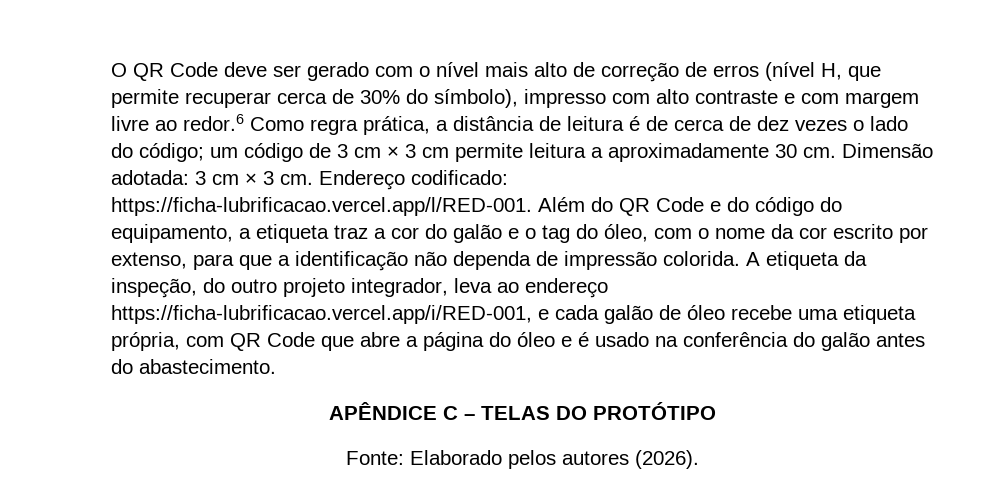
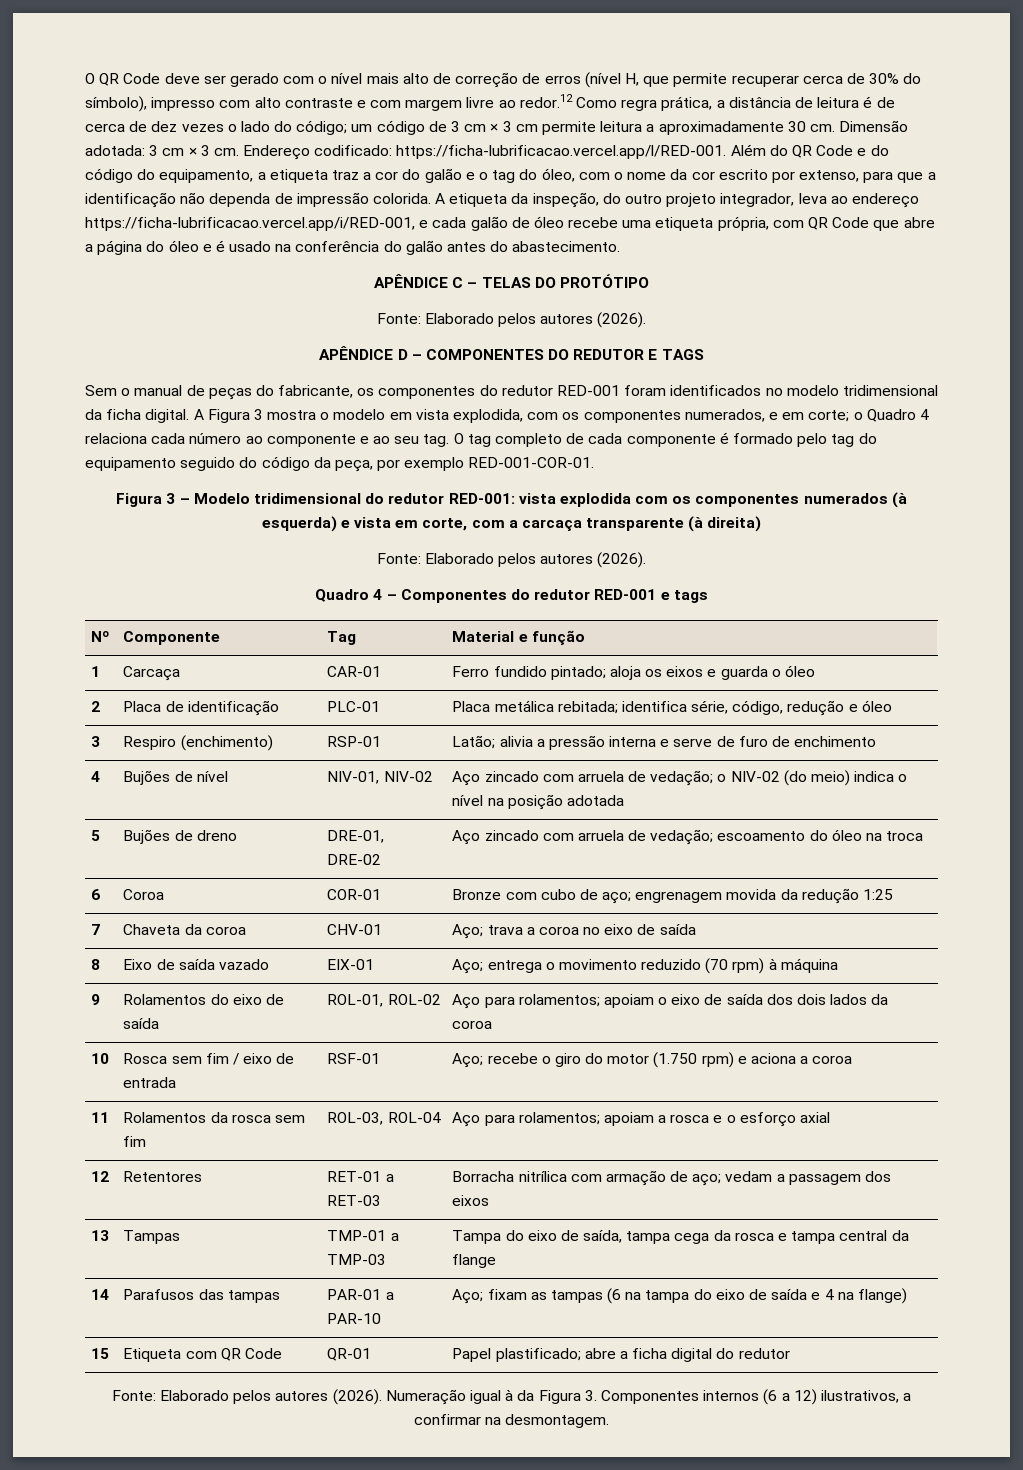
[183,114,244,131] redor.6 -> [519,94,573,108] redor.12
(699, 459) none -> [319,346,704,360] [85,385,938,400] [85,409,929,423] [85,432,877,447] [85,456,595,472] [116,492,907,508] [261,516,762,532] [376,552,647,568] [315,589,708,603] [91,631,111,642] [123,631,221,645] [327,631,357,645] [452,630,585,645] [91,666,101,677] [123,666,181,681] [327,666,382,677] [452,665,816,680] [91,701,101,712] [123,700,279,716] [327,701,381,712] [452,700,892,716] [91,736,101,747] [123,735,273,751] [327,736,382,747] [452,735,877,750] [91,771,101,782] [123,770,228,785] [327,771,433,784] [452,770,908,786] [452,794,624,810] [91,830,101,841] [123,829,237,844] [327,830,385,843] [327,854,382,865] [452,829,924,845] [91,889,101,900] [123,889,165,900] [327,889,382,900] [452,888,894,904] [91,924,101,935] [123,924,246,935] [327,924,383,935] [452,924,696,939] [91,959,101,970] [123,959,269,970] [327,959,375,970] [452,958,838,974] [91,994,101,1005] [123,994,284,1005] [123,1018,160,1029] [327,994,441,1007] [452,994,889,1009] [452,1020,493,1029] [91,1053,110,1064] [123,1053,295,1065] [123,1077,177,1088] [327,1053,381,1064] [452,1052,853,1068] [91,1112,110,1123] [123,1112,305,1123] [123,1136,147,1147] [327,1112,441,1125] [452,1112,831,1127] [91,1171,110,1182] [123,1171,203,1182] [327,1171,394,1182] [327,1195,382,1206] [452,1170,892,1186] [452,1195,490,1206] [91,1230,110,1241] [123,1230,181,1244] [327,1230,399,1241] [327,1254,387,1265] [452,1230,909,1244] [452,1254,497,1268] [91,1289,110,1300] [123,1289,280,1303] [327,1289,394,1300] [327,1313,382,1324] [452,1288,907,1304] [91,1348,110,1359] [123,1348,282,1362] [327,1348,372,1361] [452,1348,790,1362] [111,1389,912,1405] [413,1414,610,1428] // APÊNDICE D – COMPONENTES DO REDUTOR E TAGS // Sem o manual de peças do fabricante, os componentes do redutor RED-001 foram identificados no modelo tridimensional da ficha digital. A Figura 3 mostra o modelo em vista explodida, com os componentes numerados, e em corte; o Quadro 4 relaciona cada número ao componente e ao seu tag. O tag completo de cada componente é formado pelo tag do equipamento seguido do código da peça, por exemplo RED-001-COR-01. // Figura 3 – Modelo tridimensional do redutor RED-001: vista explodida com os componentes numerados (à esquerda) e vista em corte, com a carcaça transparente (à direita) // Fonte: Elaborado pelos autores (2026). // Quadro 4 – Componentes do redutor RED-001 e tags // Nº | Componente | Tag | Material e função // 1 | Carcaça | CAR-01 | Ferro fundido pintado; aloja os eixos e guarda o óleo // 2 | Placa de identificação | PLC-01 | Placa metálica rebitada; identifica série, código, redução e óleo // 3 | Respiro (enchimento) | RSP-01 | Latão; alivia a pressão interna e serve de furo de enchimento // 4 | Bujões de nível | NIV-01, NIV-02 | Aço zincado com arruela de vedação; o NIV-02 (do meio) indica o nível na posição adotada // 5 | Bujões de dreno | DRE-01, DRE-02 | Aço zincado com arruela de vedação; escoamento do óleo na troca // 6 | Coroa | COR-01 | Bronze com cubo de aço; engrenagem movida da redução 1:25 // 7 | Chaveta da coroa | CHV-01 | Aço; trava a coroa no eixo de saída // 8 | Eixo de saída vazado | EIX-01 | Aço; entrega o movimento reduzido (70 rpm) à máquina // 9 | Rolamentos do eixo de saída | ROL-01, ROL-02 | Aço para rolamentos; apoiam o eixo de saída dos dois lados da coroa // 10 | Rosca sem fim / eixo de entrada | RSF-01 | Aço; recebe o giro do motor (1.750 rpm) e aciona a coroa // 11 | Rolamentos da rosca sem fim | ROL-03, ROL-04 | Aço para rolamentos; apoiam a rosca e o esforço axial // 12 | Retentores | RET-01 a RET-03 | Borracha nitrílica com armação de aço; vedam a passagem dos eixos // 13 | Tampas | TMP-01 a TMP-03 | Tampa do eixo de saída, tampa cega da rosca e tampa central da flange // 14 | Parafusos das tampas | PAR-01 a PAR-10 | Aço; fixam as tampas (6 na tampa do eixo de saída e 4 na flange) // 15 | Etiqueta com QR Code | QR-01 | Papel plastificado; abre a ficha digital do redutor // Fonte: Elaborado pelos autores (2026). Numeração igual à da Figura 3. Componentes internos (6 a 12) ilustrativos, a confirmar na desmontagem.

